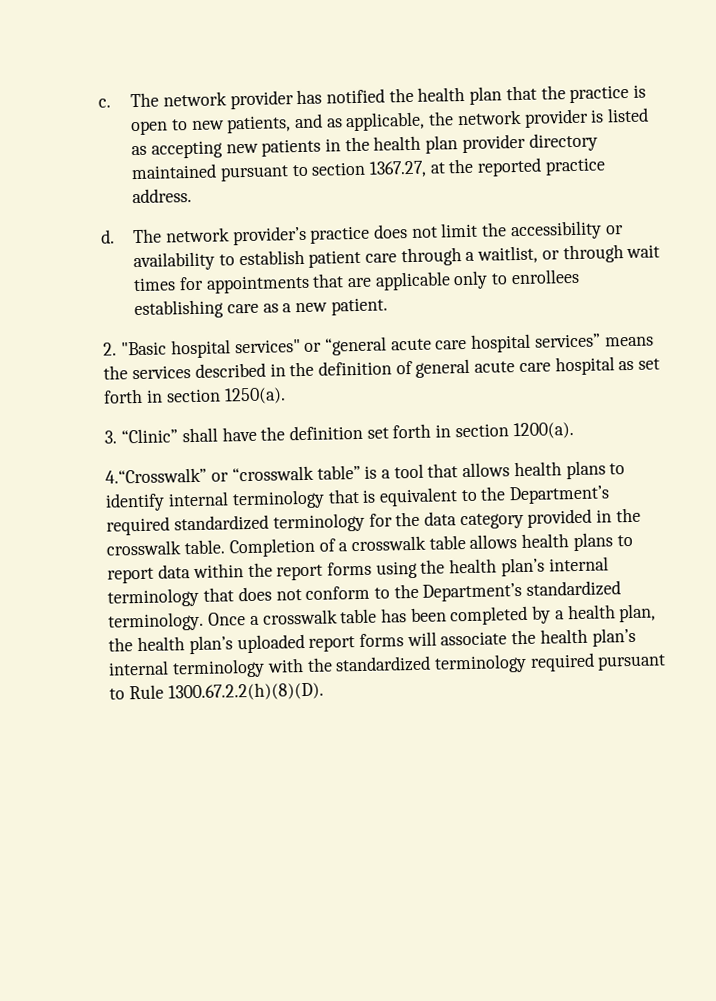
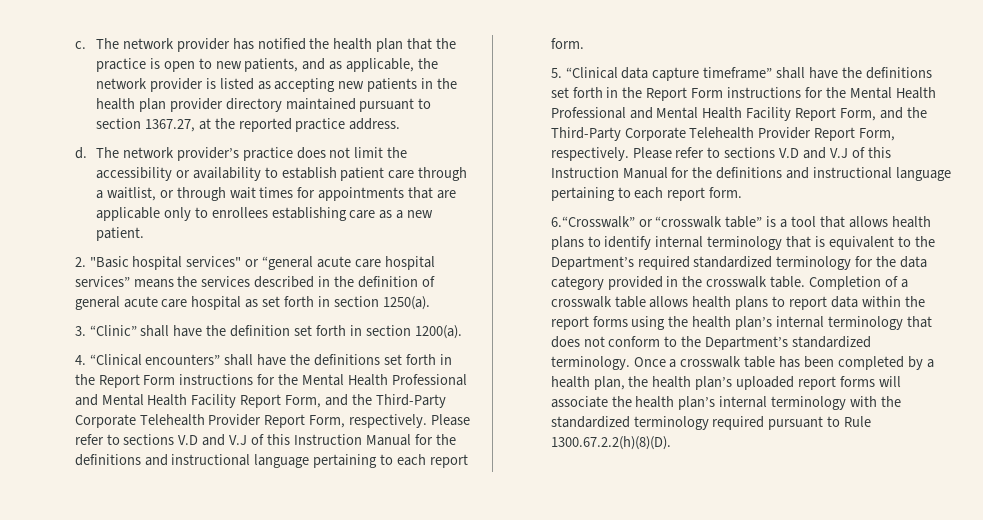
[105,467,208,484] 4.“Crosswalk” -> [74,354,452,366] [74,374,467,388] [74,394,446,408] [74,414,471,428] [74,434,456,446] [74,454,468,468] [550,38,584,49] [550,67,932,81] [550,87,936,101] [550,107,927,121] [550,127,896,141] [550,147,891,161] [550,167,951,181] [550,187,743,201] [550,216,635,228] 4. “Clinical encounters” shall have the definitions set forth in the Report Form instructions for the Mental Health Professional and Mental Health Facility Report Form, and the Third-Party Corporate Telehealth Provider Report Form, respectively. Please refer to sections V.D and V.J of this Instruction Manual for the definitions and instructional language pertaining to each report form. // 5. “Clinical data capture timeframe” shall have the definitions set forth in the Report Form instructions for the Mental Health Professional and Mental Health Facility Report Form, and the Third-Party Corporate Telehealth Provider Report Form, respectively. Please refer to sections V.D and V.J of this Instruction Manual for the definitions and instructional language pertaining to each report form. // 6.“Crosswalk”

